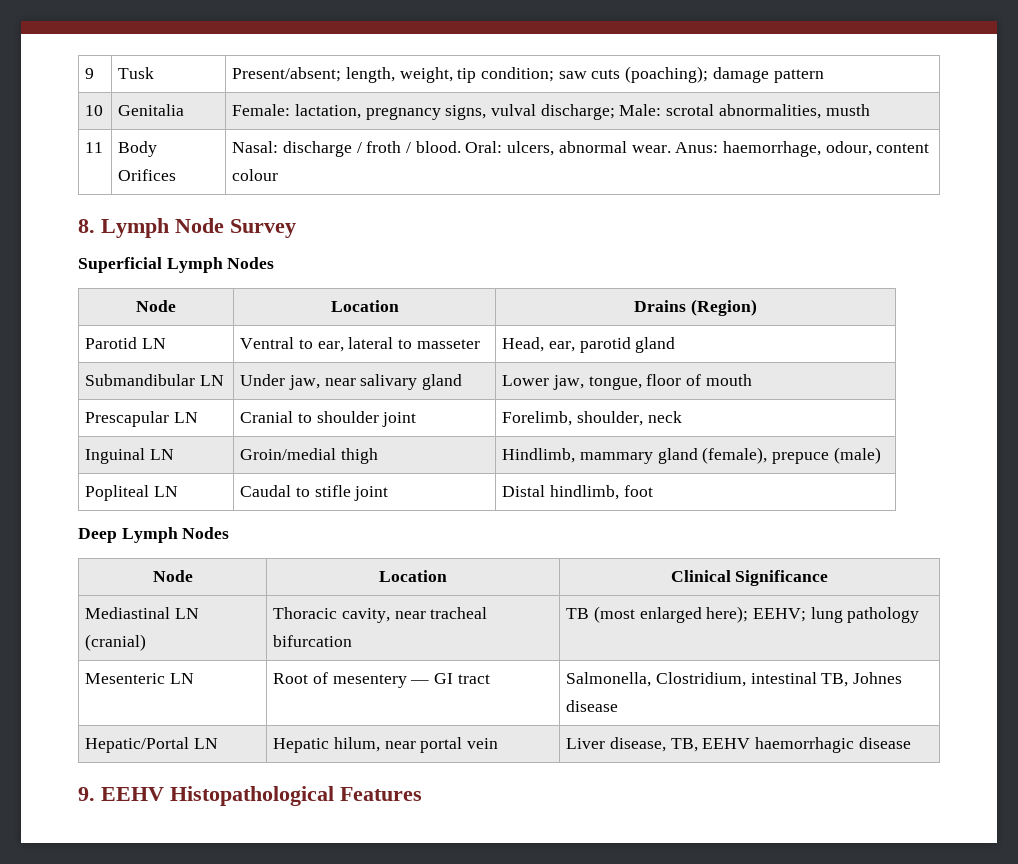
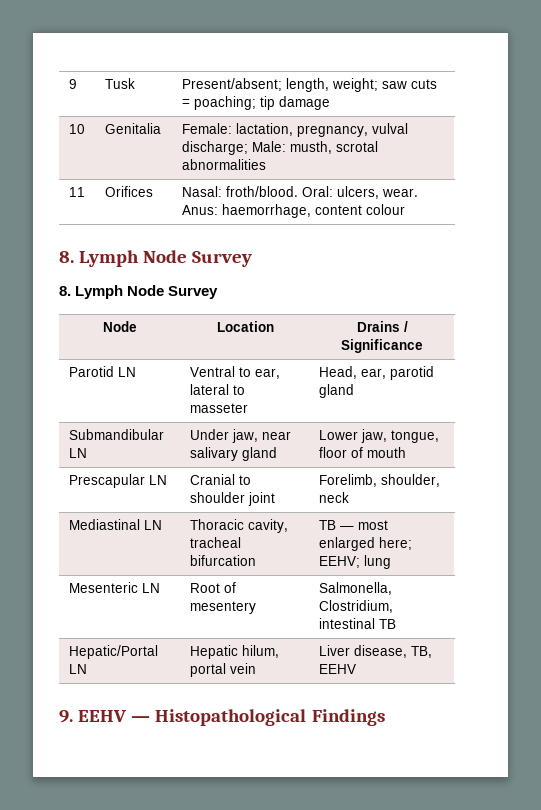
[399,66,709,83] weight, tip condition; saw cuts (poaching); -> [331,78,437,92] [181,96,275,110] weight; saw cuts = poaching; tip
[773,69,824,83] pattern -> (330, 103) none
[365,105,487,120] pregnancy signs, -> [296,125,368,137] pregnancy,
[666,104,870,119] scrotal abnormalities, musth -> [289,141,378,154] [181,159,266,170] musth, scrotal abnormalities
[118,141,158,157] Body -> (85, 192) none
[282,141,461,157] discharge / froth / blood. -> [225,186,298,197] froth/blood.
[558,141,627,153] abnormal -> (379, 192) none
[825,141,872,156] odour, -> (311, 211) none
[78,257,275,273] Superficial Lymph Nodes -> [59,285,219,299] 8. Lymph Node Survey
[690,299,757,316] (Region) -> [403,321,408,332] [341,339,423,353] / Significance
[85,448,174,464] [240,448,378,464] [502,447,881,464] [85,485,178,501] [240,485,389,501] [502,485,653,500] [78,527,230,543] [152,570,193,582] [379,570,447,582] [670,570,829,586] // Inguinal LN | Groin/medial thigh | Hindlimb, mammary gland (female), prepuce (male) // Popliteal LN | Caudal to stifle joint | Distal hindlimb, foot // Deep Lymph Nodes // Node | Location | Clinical Significance -> (349, 497) none
[85,634,147,651] (cranial) -> (162, 525) none
[394,611,426,619] near -> (288, 526) none
[593,606,749,623] (most enlarged here); -> [339,520,388,530] [318,537,412,551] — most enlarged here;
[847,607,920,623] pathology -> (391, 562) none
[410,673,490,684] — GI tract -> (256, 607) none
[821,672,902,687] [566,700,619,712] TB, Johnes disease -> [378,619,396,629] TB
[384,741,416,749] near -> (279, 651) none
[754,737,911,753] haemorrhagic disease -> (356, 669) none
[170,786,422,806] Histopathological Features -> [131,709,385,726] — Histopathological Findings

